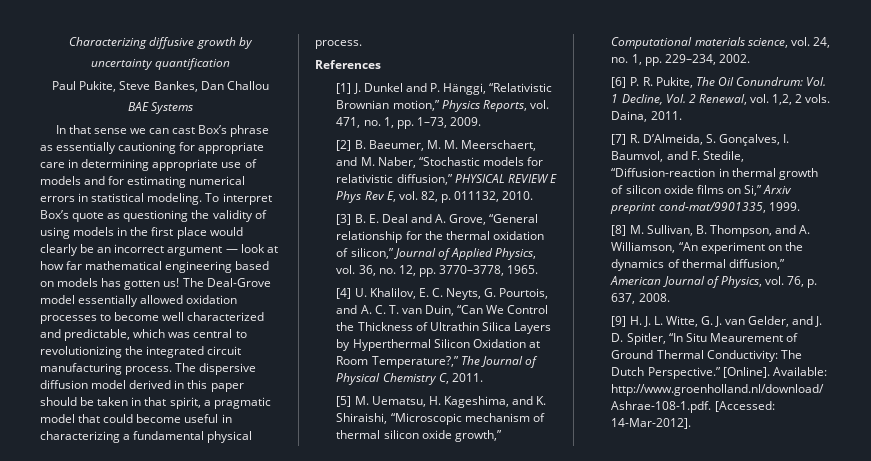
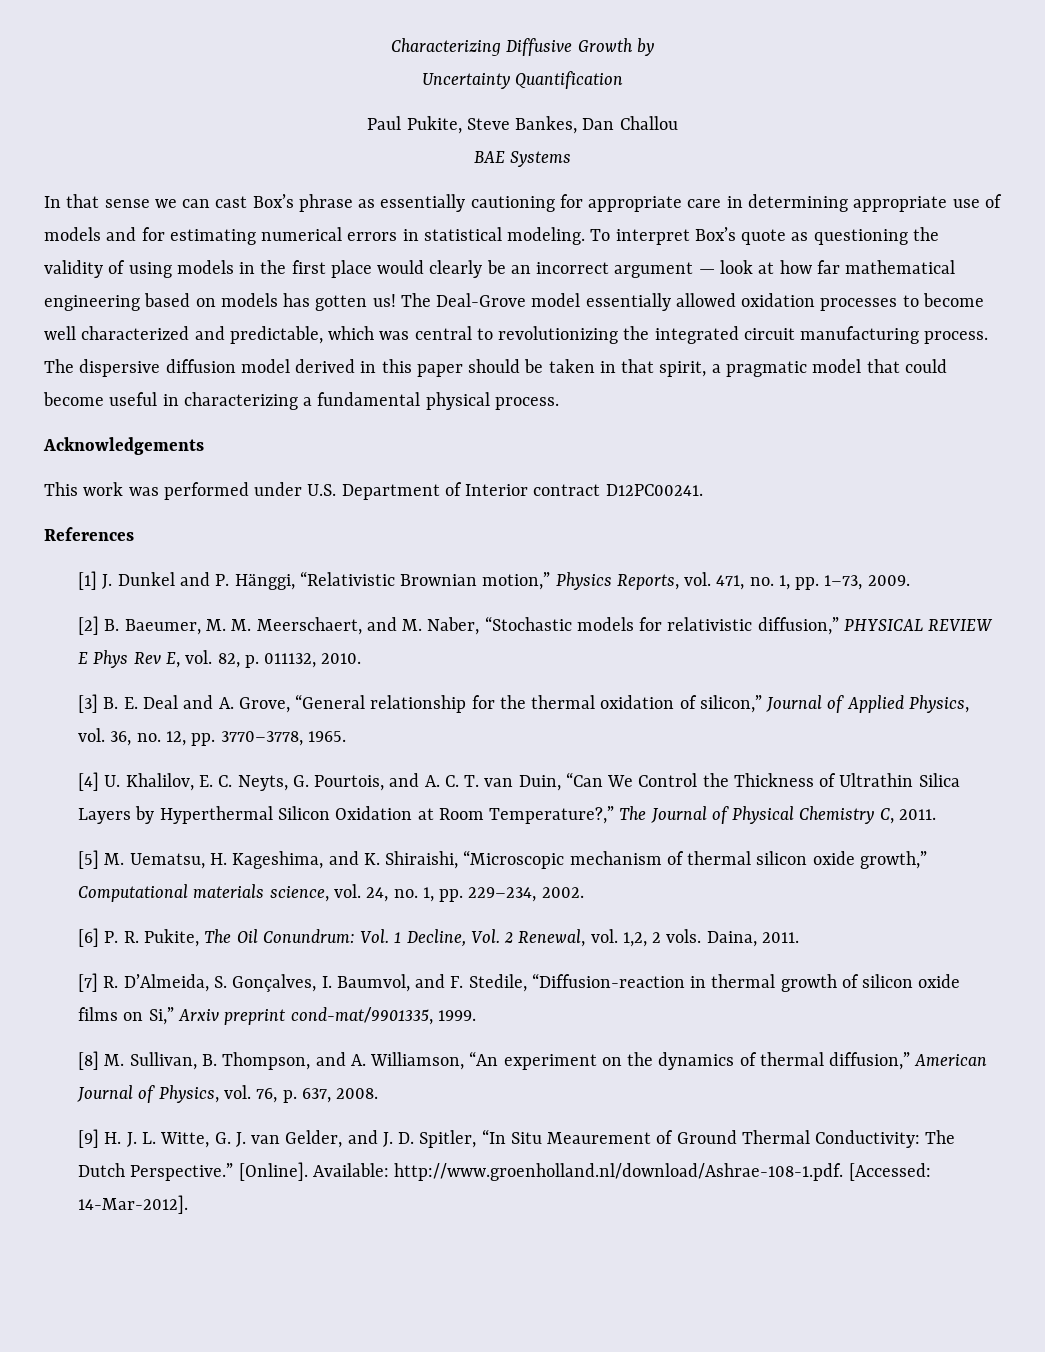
[149,37,236,49] diffusive growth -> [506,38,633,56] Diffusive Growth
[90,58,231,70] uncertainty quantification -> [421,71,624,89] Uncertainty Quantification
(362, 44) none -> [43,437,204,455] [44,482,703,500] // Acknowledgements // This work was performed under U.S. Department of Interior contract D12PC00241.

